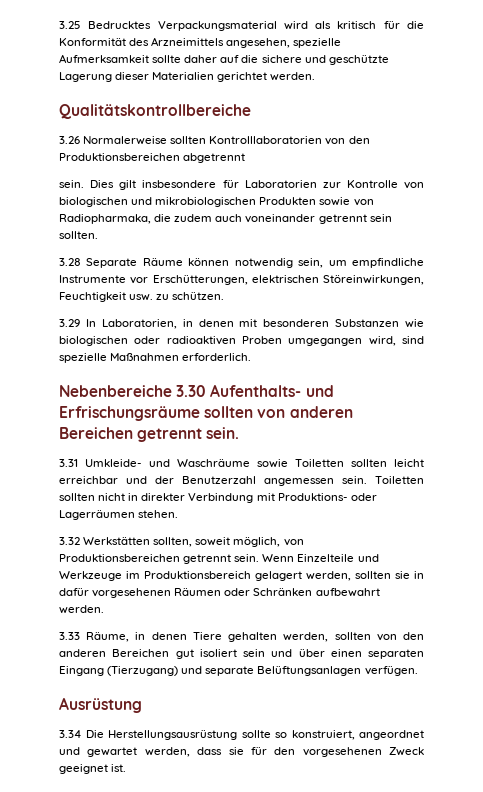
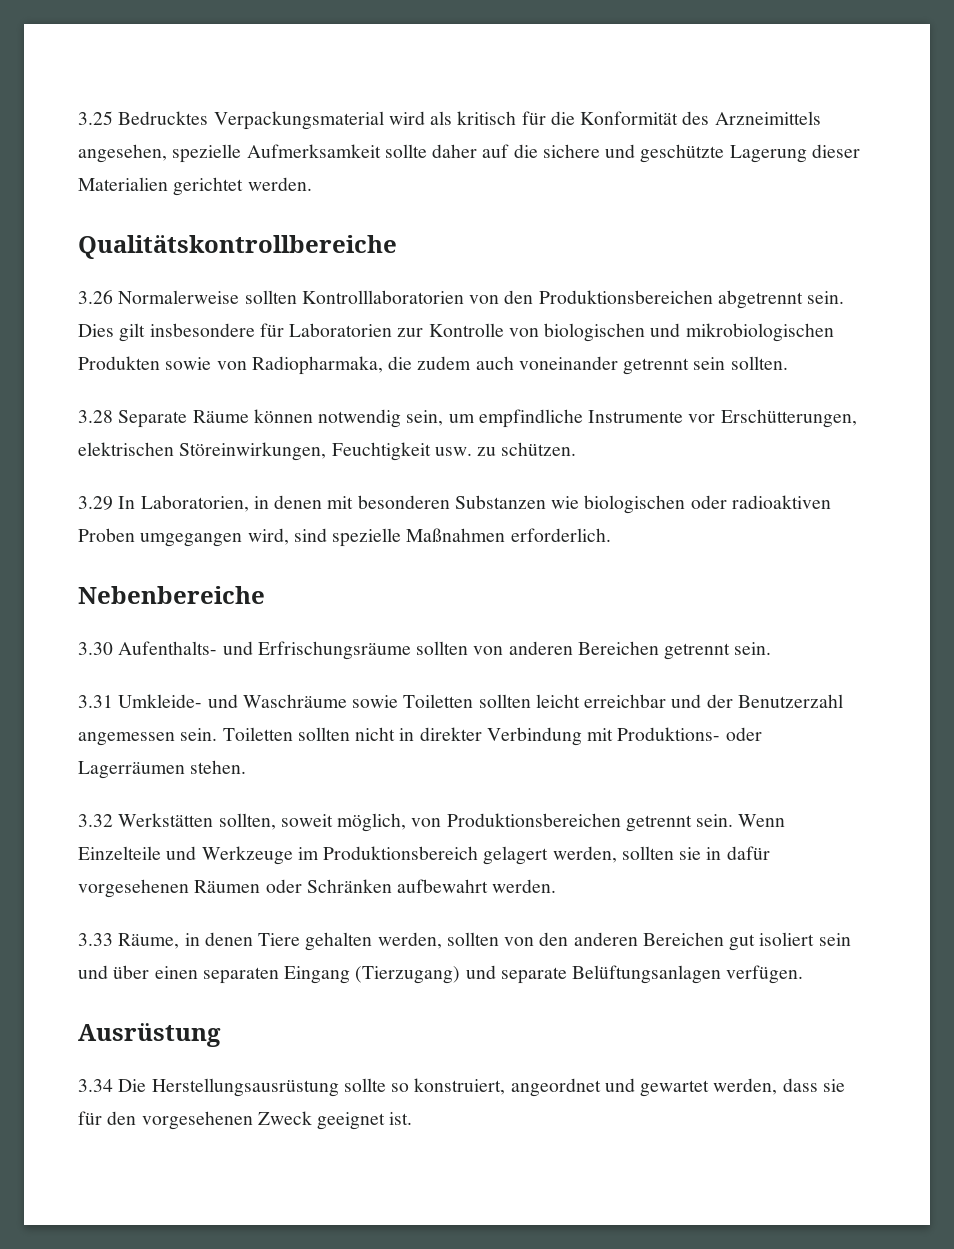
(246, 158) // -> (803, 299) none
(172, 391) none -> (265, 595) //

